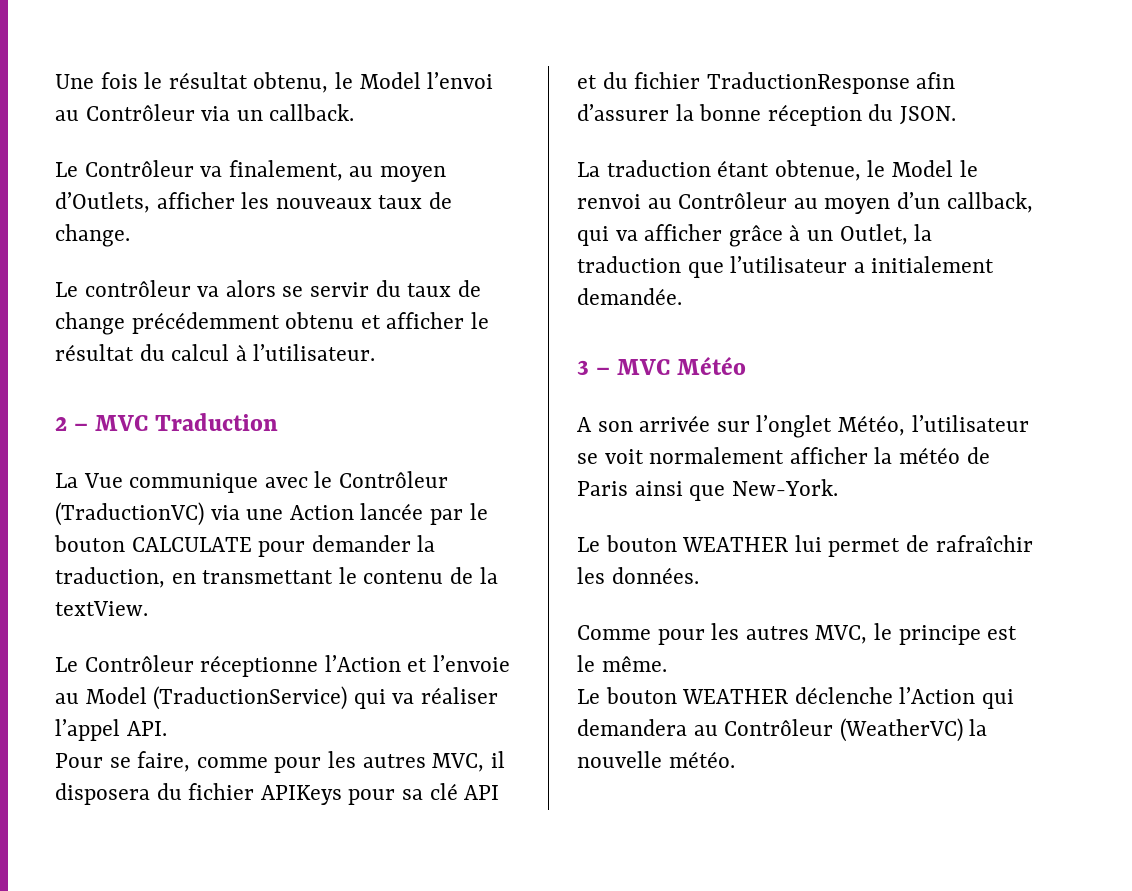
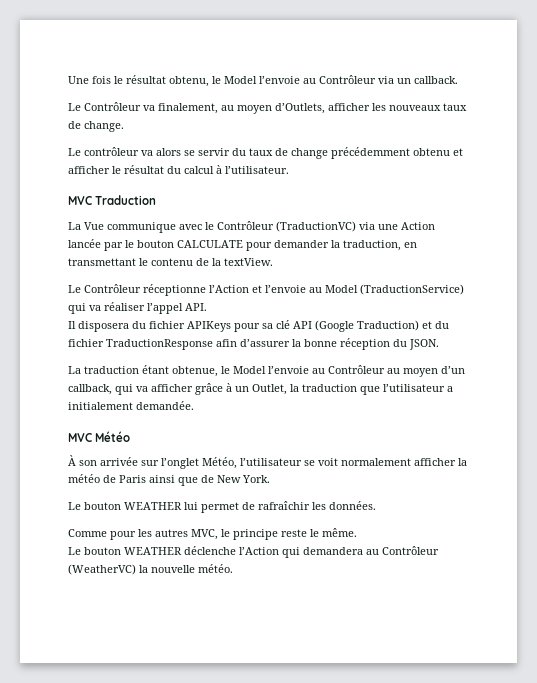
[427,72,494,89] l’envoi -> [259,76,300,84] l’envoie
[55,417,89,431] 2 – -> (289, 170) none
[55,751,505,773] Pour se faire, comme pour les autres MVC, il -> [68,321,76,329] Il
(500, 792) none -> [315,320,419,332] (Google Traduction)
[959,160,978,177] [577,194,641,209] le renvoi -> [268,366,309,374] l’envoie
[577,360,611,375] 3 – -> (194, 405) none
[577,417,592,432] A -> [68,455,76,466] À
[731,479,838,496] New-York. -> [201,475,270,483] de New York.
[987,626,1018,640] est -> [281,529,307,537] reste

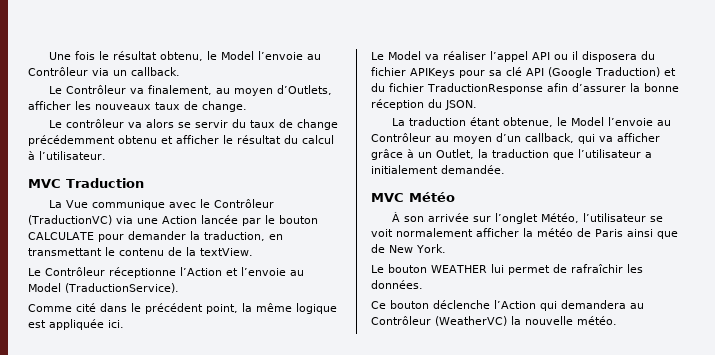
[360,284,464,295] [68,302,207,314] [68,321,76,329] (TraductionService) qui va réaliser l’appel API. // Il -> [65,283,179,293] [28,303,337,314] [28,319,124,330] [371,51,578,62] (TraductionService). // Comme cité dans le précédent point, la même logique est appliquée ici. // Le Model va réaliser l’appel API ou il
[68,528,357,540] [68,547,182,555] Comme pour les autres MVC, le principe reste le même. // Le bouton WEATHER -> [371,300,429,309] Ce bouton

